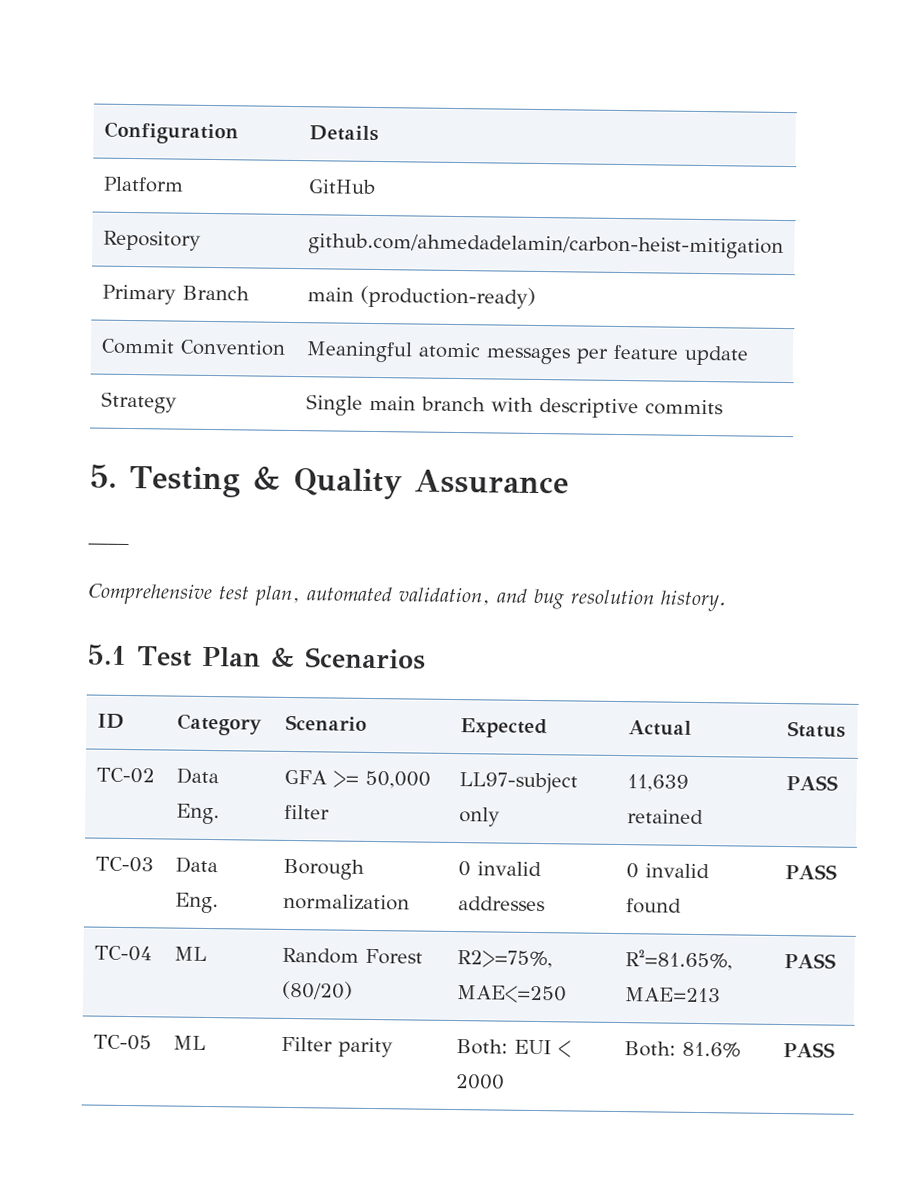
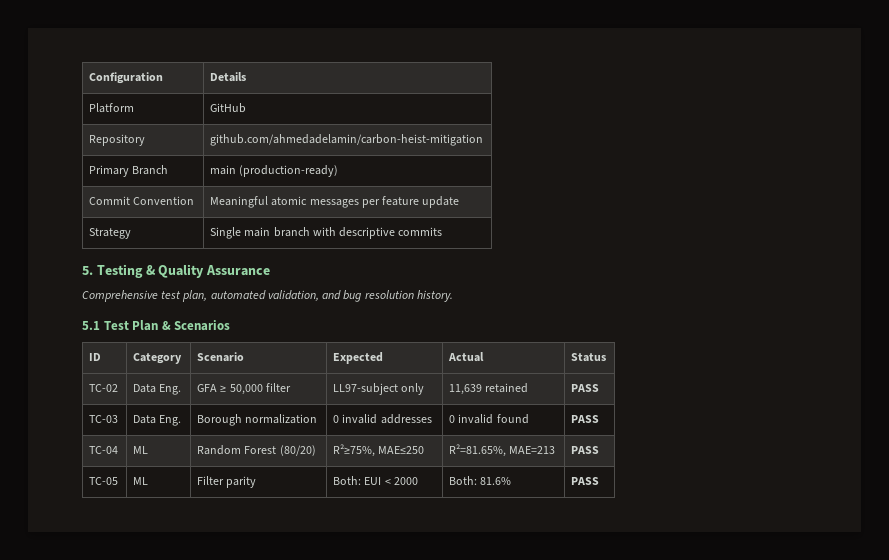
[88,542,129,546] // ____ -> (271, 270) none
[332,770,359,788] >= -> [220,385,227,392] ≥
[456,950,553,969] [456,985,567,1004] R2>=75%, MAE<=250 -> [333,444,425,457] R²≥75%, MAE≤250

